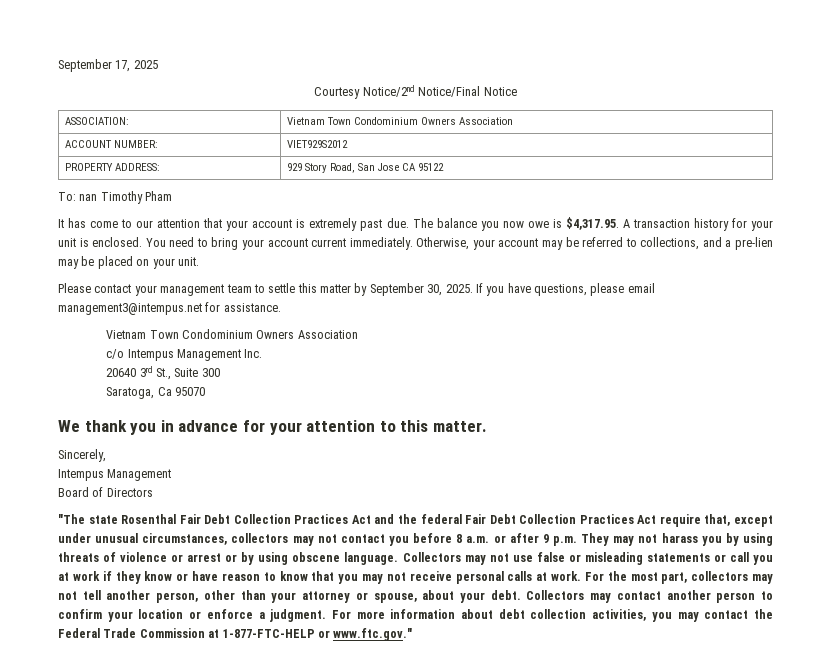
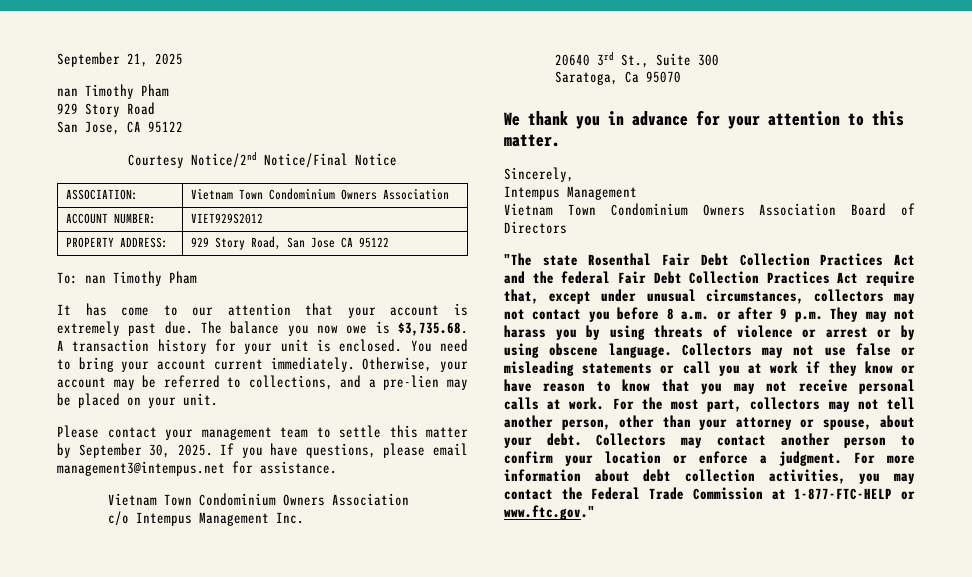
[58,59,131,72] September 17, -> [57,52,148,67] September 21,
(158, 64) none -> [57,84,169,99] [57,102,155,117] [57,121,183,135] // nan Timothy Pham // 929 Story Road // San Jose, CA 95122
[565,217,619,230] $4,317.95. -> [397,322,468,336] $3,735.68.
(172, 475) none -> [504,203,837,216] Vietnam Town Condominium Owners Association

